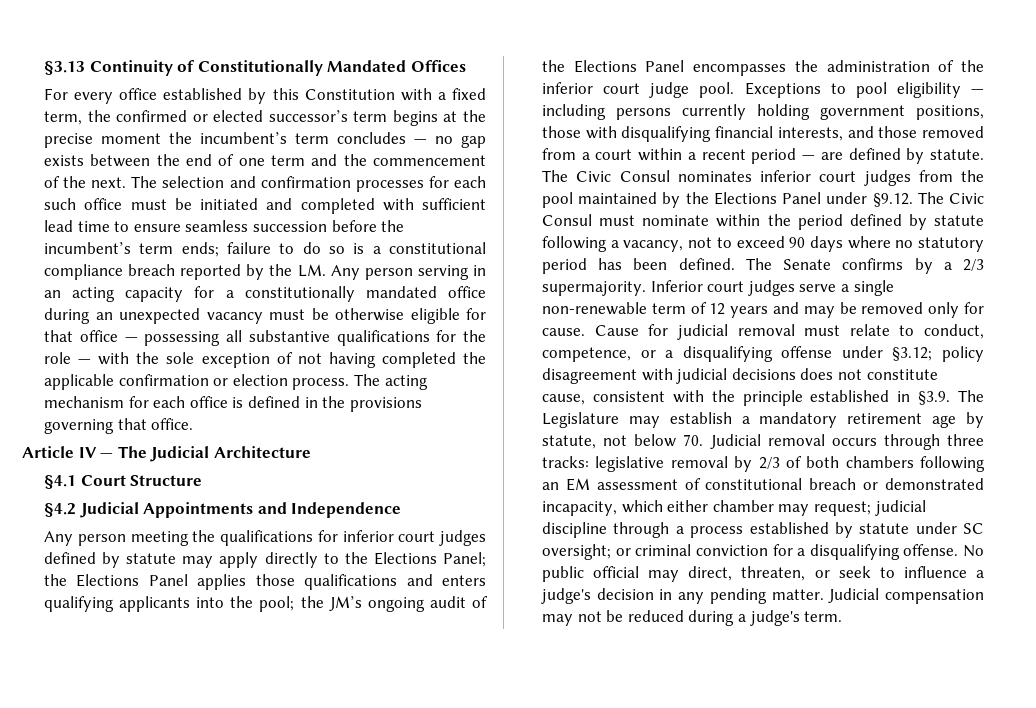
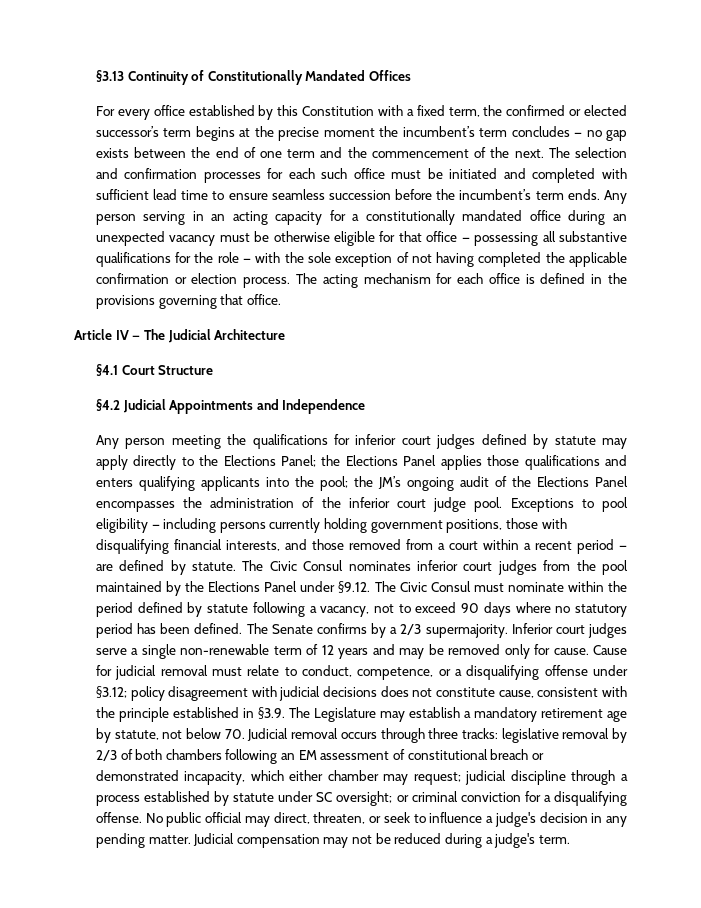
[181,242,486,257] [44,264,326,280] ends; failure to do so is a constitutional compliance breach reported by the LM. -> [567,189,600,200] ends.

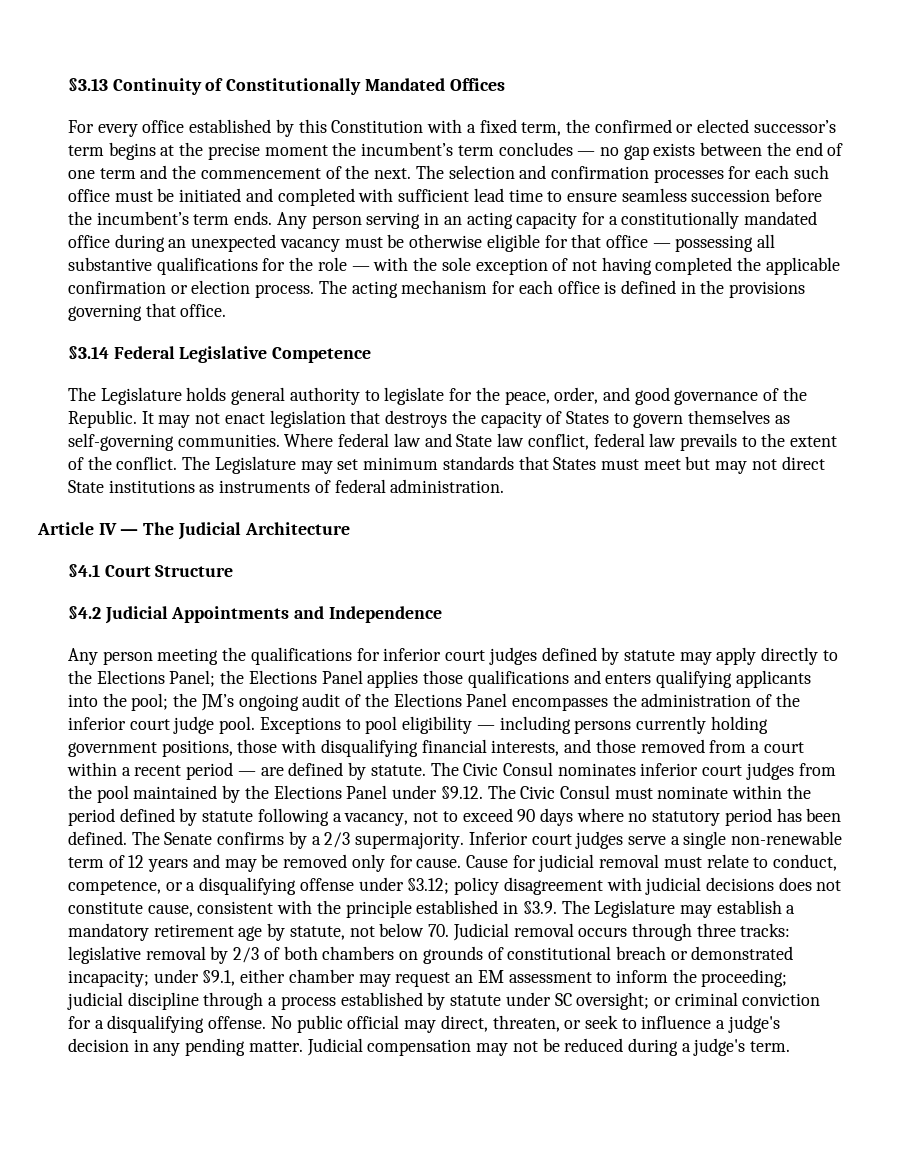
(281, 299) none -> [67,346,372,363] [67,387,807,405] [67,410,790,428] [67,433,838,451] [67,456,825,474] [67,479,505,493] // §3.14 Federal Legislative Competence // The Legislature holds general authority to legislate for the peace, order, and good governance of the Republic. It may not enact legislation that destroys the capacity of States to govern themselves as self-governing communities. Where federal law and State law conflict, federal law prevails to the extent of the conflict. The Legislature may set minimum standards that States must meet but may not direct State institutions as instruments of federal administration.
[225,749,390,764] following an EM assessment -> [399,946,483,964] on grounds
[184,770,461,785] incapacity, which either chamber may request; -> [67,969,788,987] incapacity; under §9.1, either chamber may request an EM assessment to inform the proceeding;

